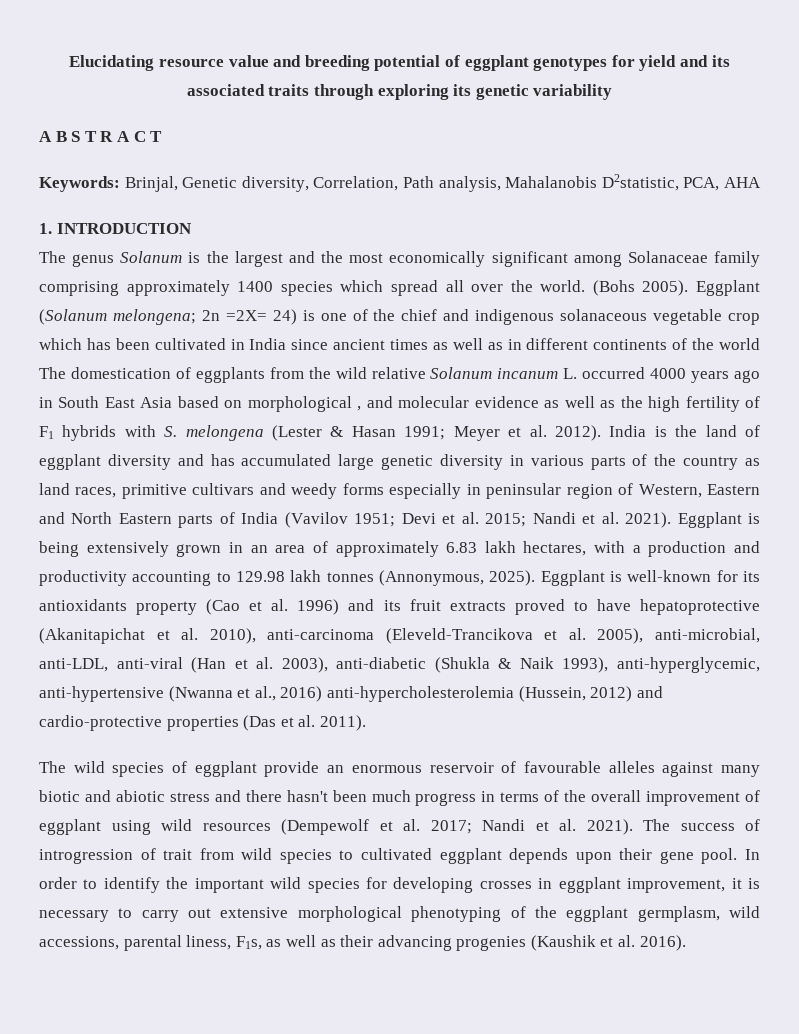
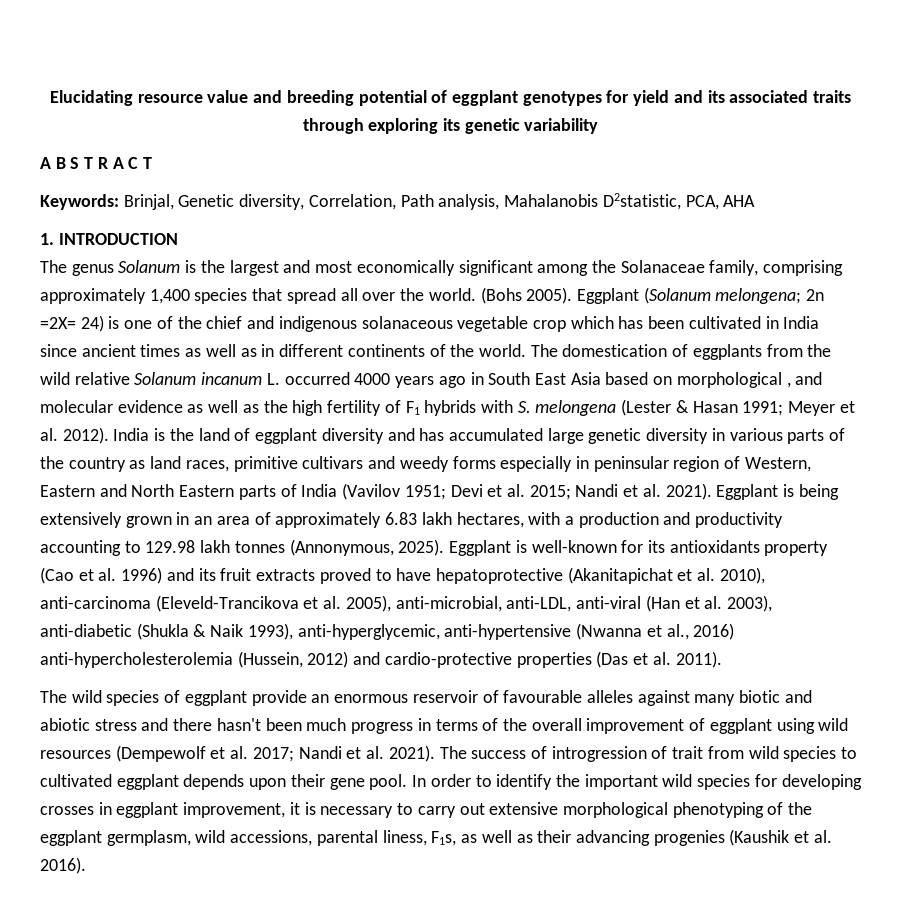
[321,251,344,263] the -> (311, 266) none
[627,251,760,267] [39,280,384,296] Solanaceae family comprising approximately 1400 species which -> [591,260,844,276] [40,288,283,304] the Solanaceae family, comprising approximately 1,400 species that
[718,338,760,350] world -> [478,344,526,357] world.

